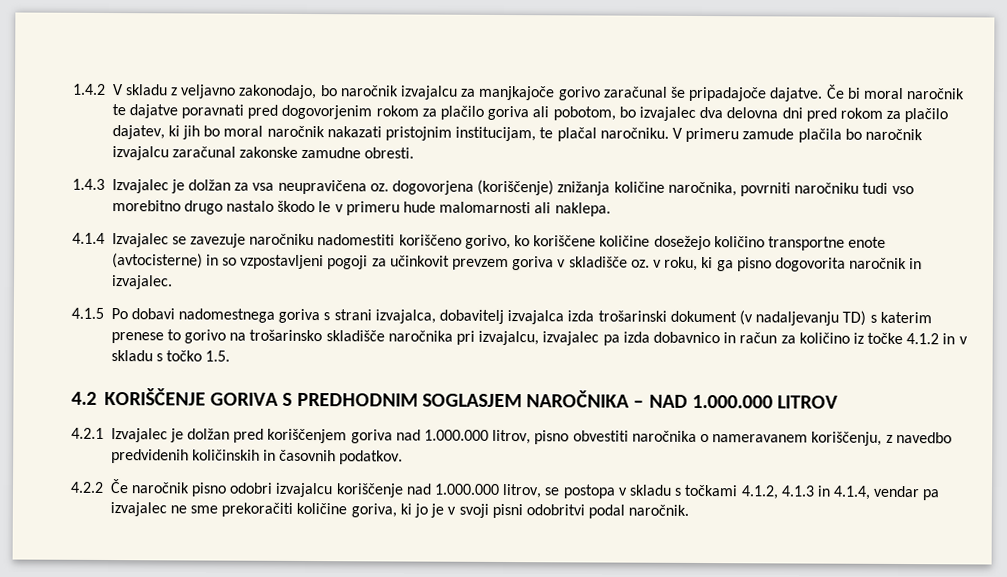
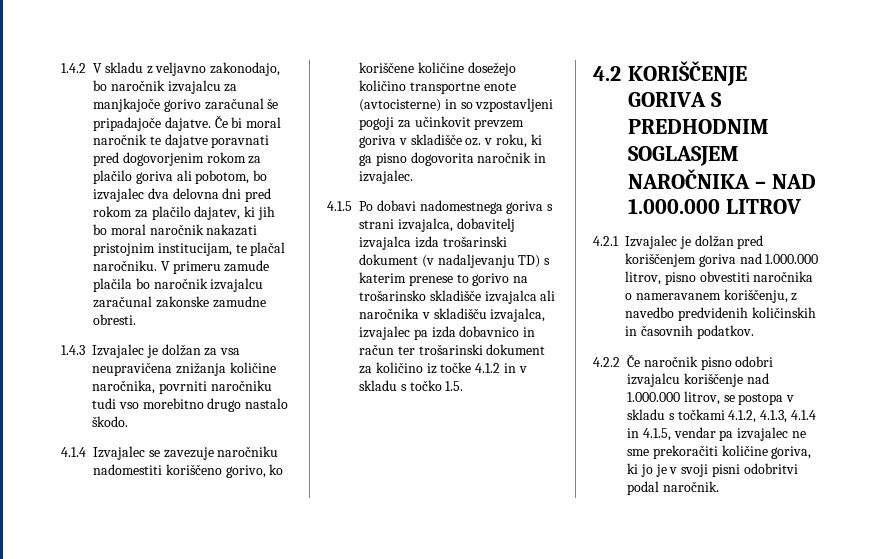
[369,179,555,196] oz. dogovorjena (koriščenje) -> (172, 369) none
[277,200,611,217] škodo le v primeru hude malomarnosti ali naklepa. -> [92,416,128,427] škodo.
[387,330,540,346] naročnika pri izvajalcu, -> [484,290,556,304] [359,308,546,322] izvajalca ali naročnika v skladišču izvajalca,
(778, 338) none -> [397,344,546,355] ter trošarinski dokument
[780,485,872,500] 4.1.3 in 4.1.4, -> [760,410,816,423] [627,428,671,441] 4.1.3, 4.1.4 in 4.1.5,

